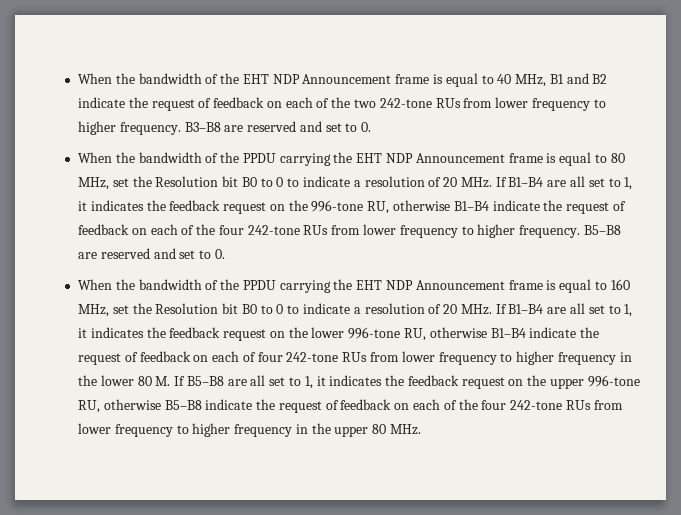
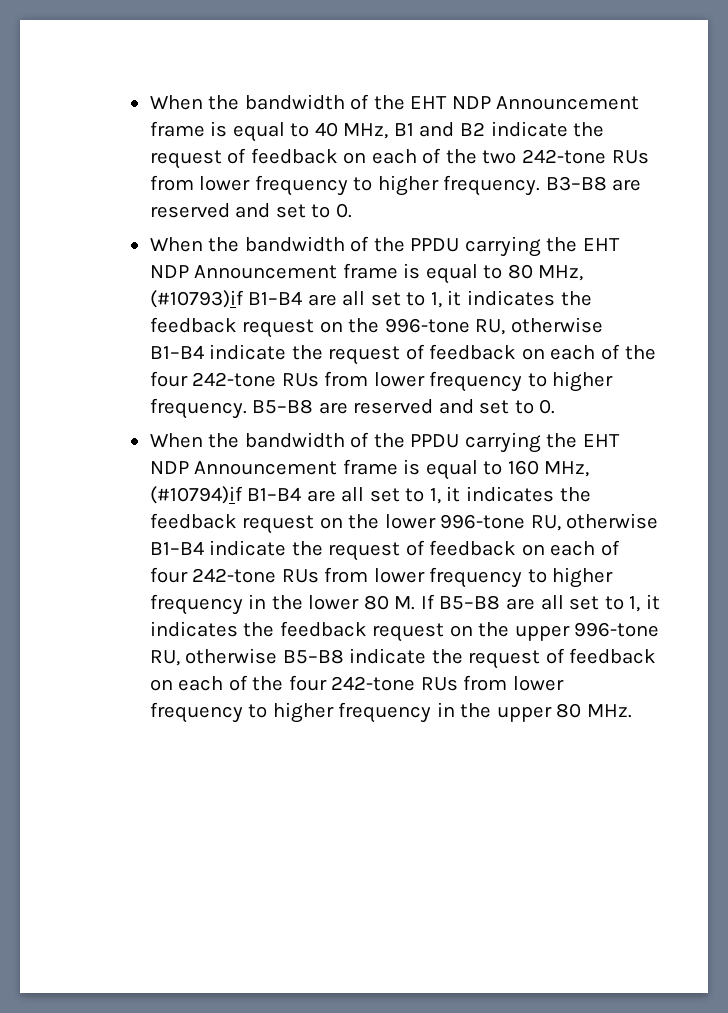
[112,176,507,188] set the Resolution bit B0 to 0 to indicate a resolution of 20 MHz. If -> [149,290,244,308] (#10793)if
[112,303,507,315] set the Resolution bit B0 to 0 to indicate a resolution of 20 MHz. If -> [149,486,243,504] (#10794)if

